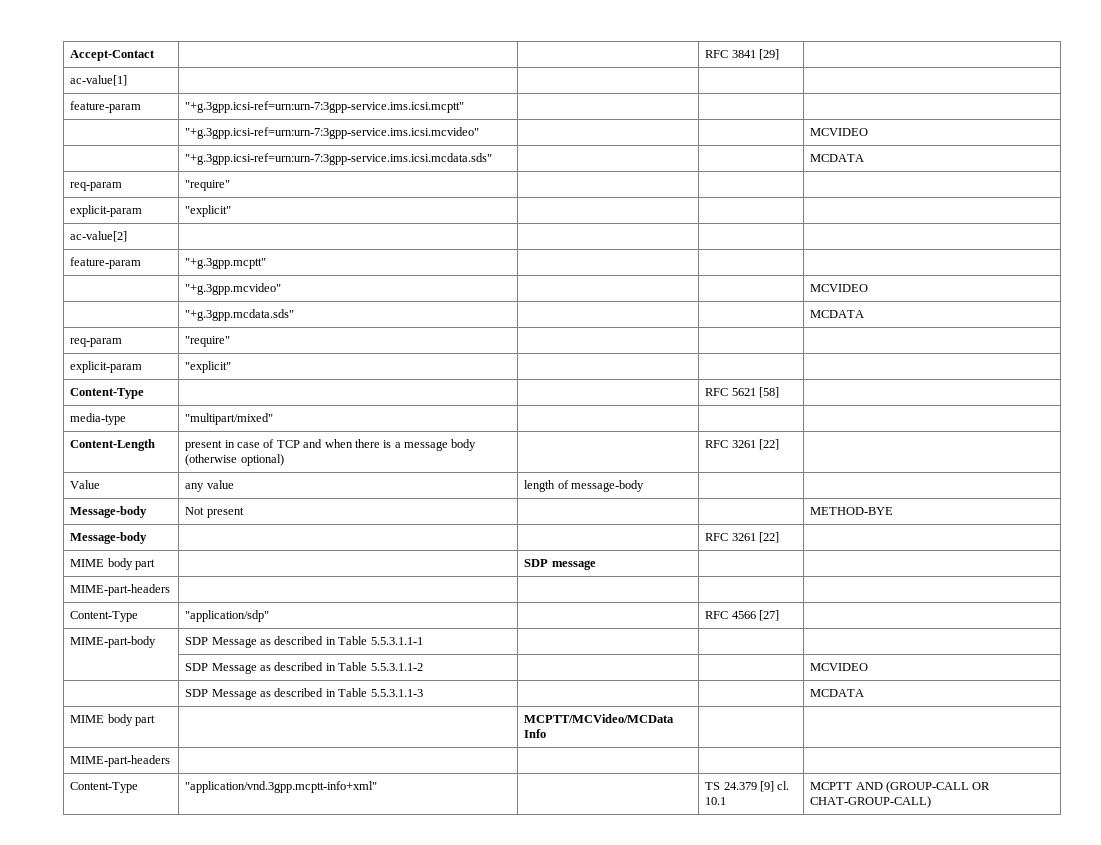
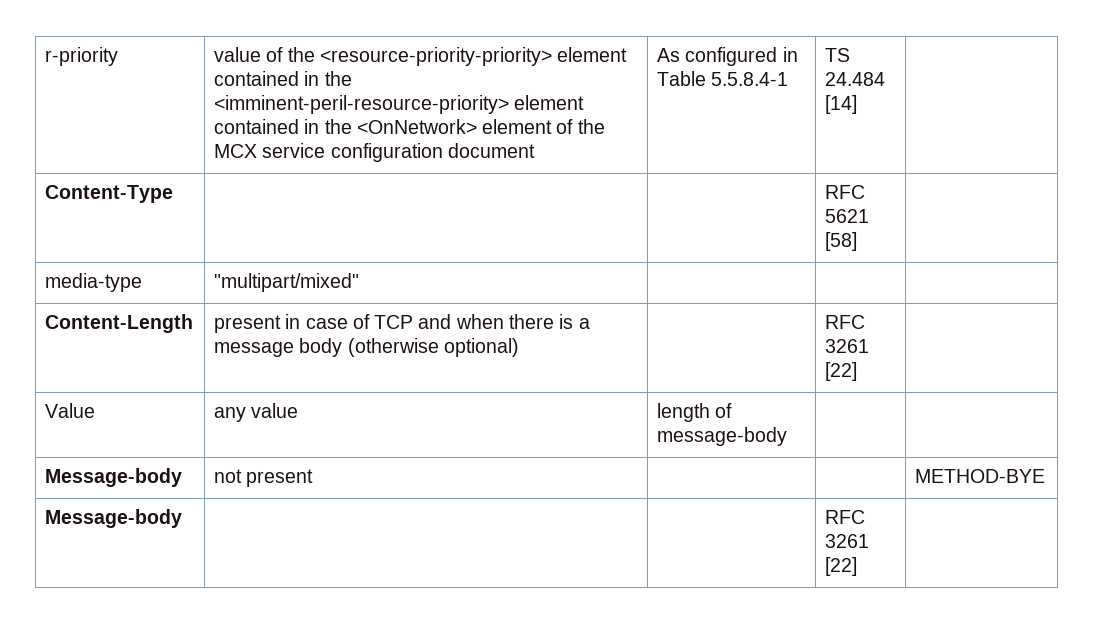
[70,50,156,61] [705,49,780,60] [70,75,128,86] [70,101,142,113] [185,101,465,113] [185,127,480,139] [810,128,869,136] [185,153,493,165] [810,154,865,162] [70,182,123,191] [185,180,231,191] [70,205,143,217] [185,205,232,217] [70,231,128,242] [70,257,142,269] [185,258,267,269] [185,283,282,295] [810,284,869,292] [185,309,295,321] [810,310,865,318] [70,338,123,347] [185,336,231,347] [70,361,143,373] [185,361,232,373] Accept-Contact | | | RFC 3841 [29] | // ac-value[1] | | | | // feature-param | "+g.3gpp.icsi-ref=urn:urn-7:3gpp-service.ims.icsi.mcptt" | | | // | "+g.3gpp.icsi-ref=urn:urn-7:3gpp-service.ims.icsi.mcvideo" | | | MCVIDEO // | "+g.3gpp.icsi-ref=urn:urn-7:3gpp-service.ims.icsi.mcdata.sds" | | | MCDATA // req-param | "require" | | | // explicit-param | "explicit" | | | // ac-value[2] | | | | // feature-param | "+g.3gpp.mcptt" | | | // | "+g.3gpp.mcvideo" | | | MCVIDEO // | "+g.3gpp.mcdata.sds" | | | MCDATA // req-param | "require" | | | // explicit-param | "explicit" | | -> [45,47,119,66] [214,47,628,66] [214,71,352,86] [214,95,585,114] [214,119,605,134] [214,143,535,162] [657,47,798,66] [657,71,789,86] [825,48,851,62] [825,72,886,86] [825,95,858,114] r-priority | value of the <resource-priority-priority> element contained in the <imminent-peril-resource-priority> element contained in the <OnNetwork> element of the MCX service configuration document | As configured in Table 5.5.8.4-1 | TS 24.484 [14]
[185,507,205,515] Not -> [214,469,243,483] not
[70,558,156,570] [524,559,596,570] [70,584,171,596] [70,611,139,622] [185,610,270,622] [705,610,780,621] [70,636,157,648] [185,636,423,648] [185,662,423,674] [810,663,869,671] [185,688,423,700] [810,689,865,697] [70,714,156,726] [524,714,675,723] [524,729,547,738] [70,755,171,767] [70,782,139,793] [185,781,378,793] [705,781,790,792] [705,797,727,805] [810,781,991,793] [810,796,932,808] // MIME body part | | SDP message | | // MIME-part-headers | | | | // Content-Type | "application/sdp" | | RFC 4566 [27] | // MIME-part-body | SDP Message as described in Table 5.5.3.1.1-1 | | | // | SDP Message as described in Table 5.5.3.1.1-2 | | | MCVIDEO // | SDP Message as described in Table 5.5.3.1.1-3 | | | MCDATA // MIME body part | | MCPTT/MCVideo/MCData Info | | // MIME-part-headers | | | | // Content-Type | "application/vnd.3gpp.mcptt-info+xml" | | TS 24.379 [9] cl. 10.1 | MCPTT AND (GROUP-CALL OR CHAT-GROUP-CALL) -> (858, 566) none

